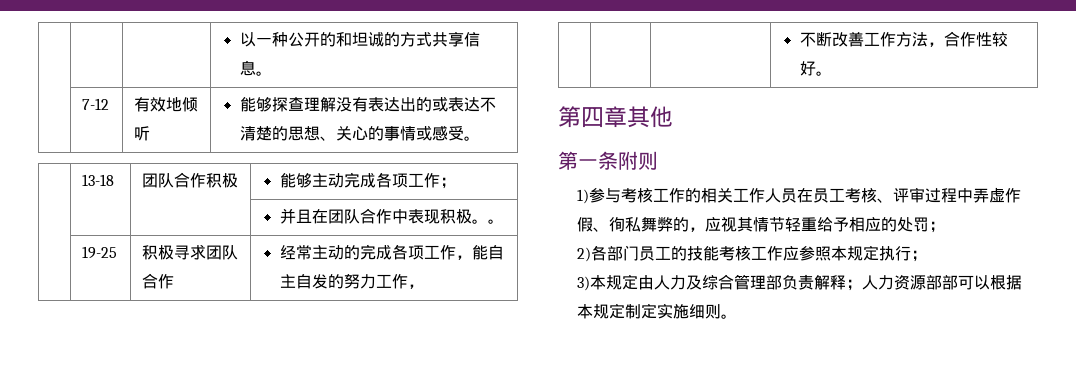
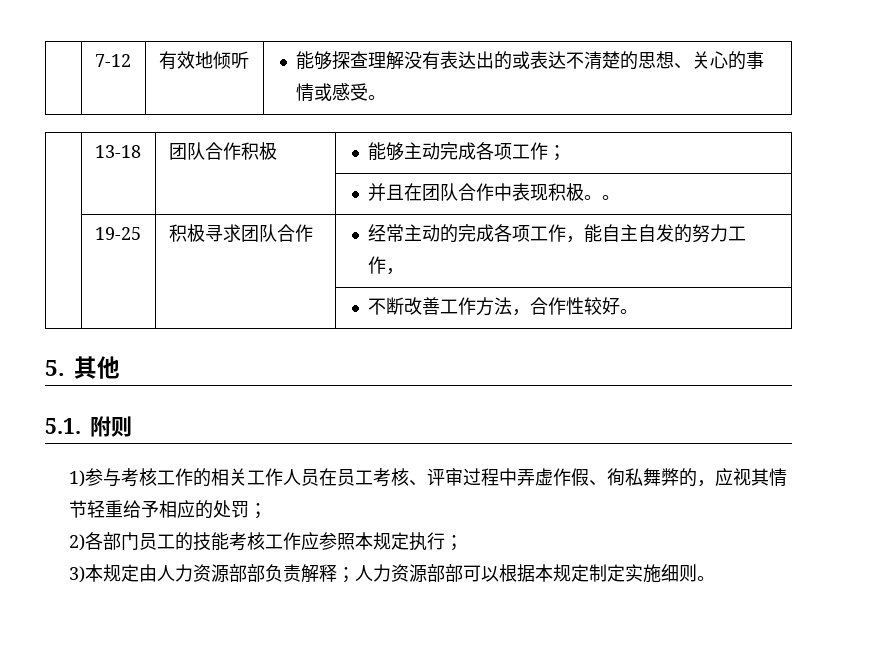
[239,32,480,47] [239,60,272,76] | | | 以一种公开的和坦诚的方式共享信息。 // | -> (94, 60) |
[558,106,627,128] 第四章 -> [45,360,65,376] 5.
[558,151,618,170] 第一条 -> [45,418,81,434] 5.1.
[686,274,767,290] 及综合管理 -> [193,564,248,583] 资源部

